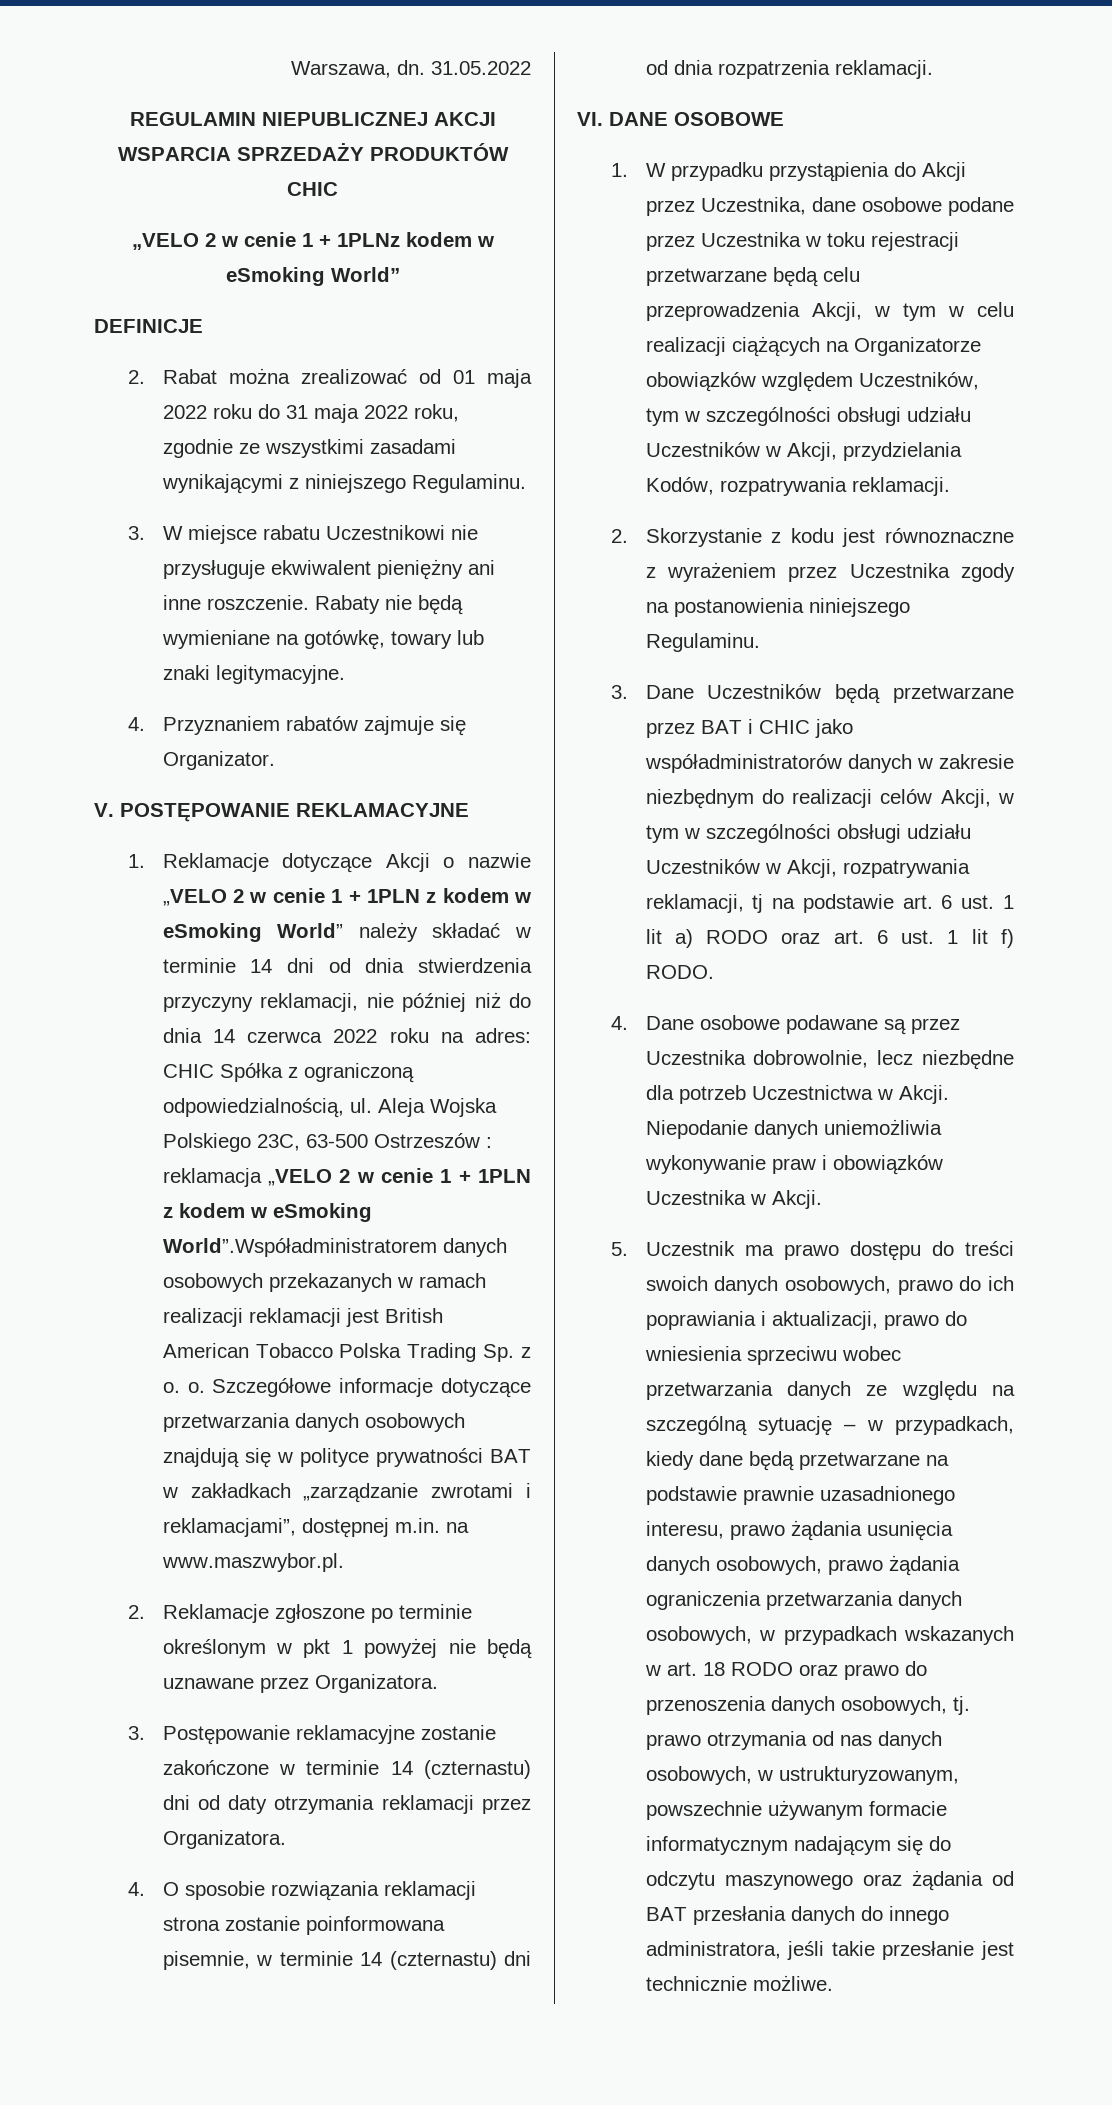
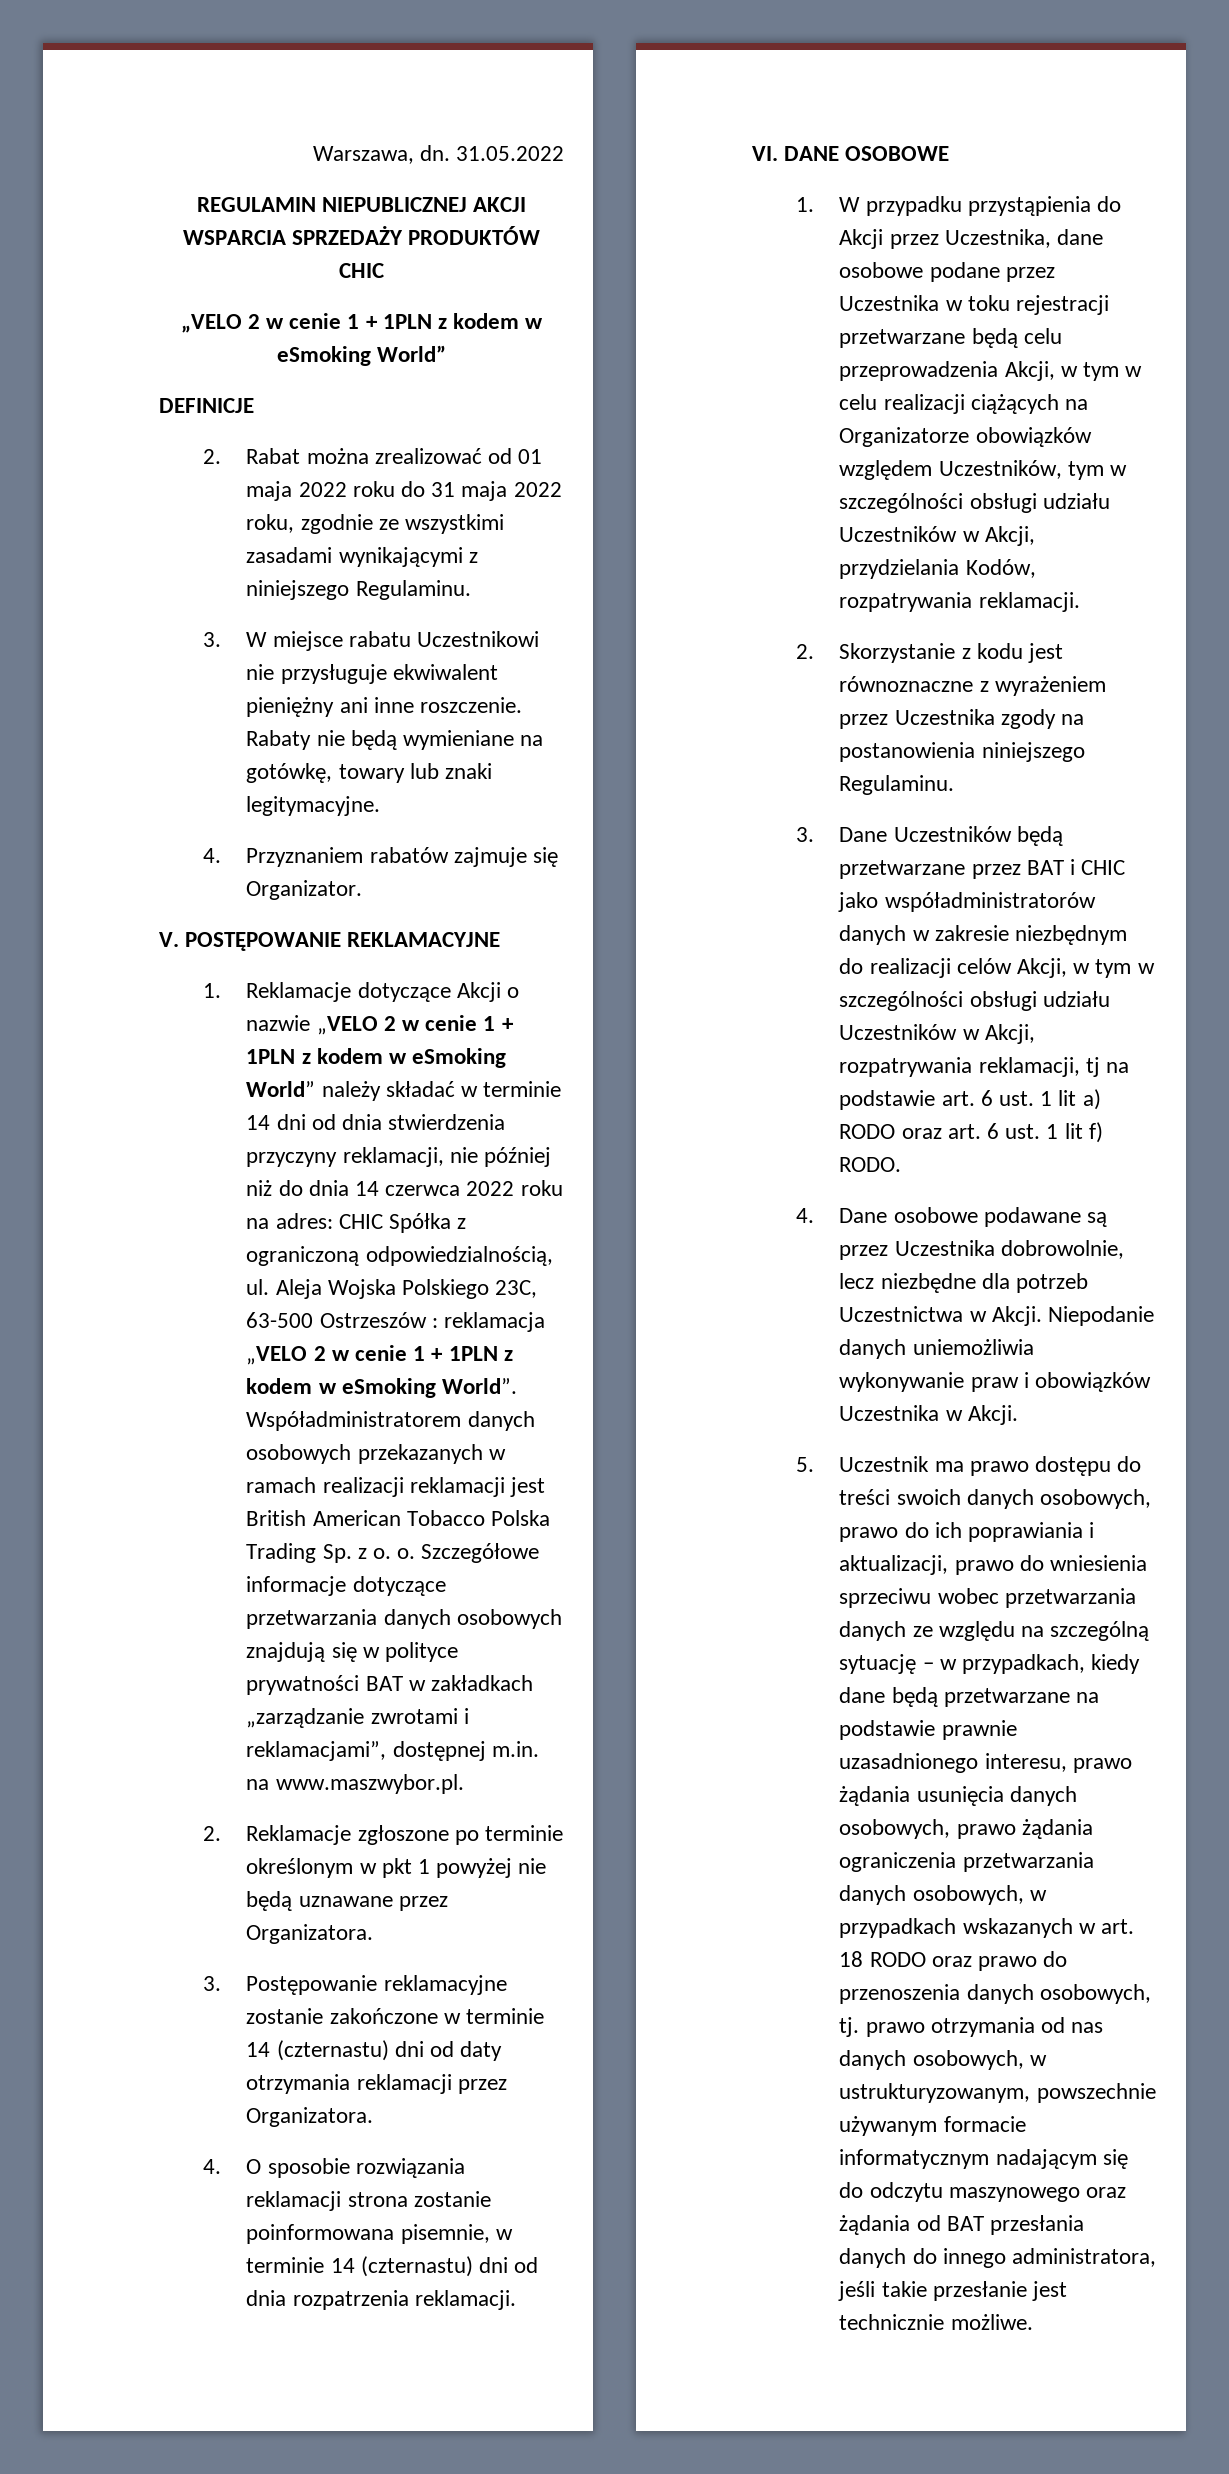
[336,233,400,247] 1PLNz -> [382,314,448,329] 1PLN z
[162,1238,437,1257] World”.Współadministratorem -> [441,1378,517,1394] [246,1411,462,1431] World”. Współadministratorem

